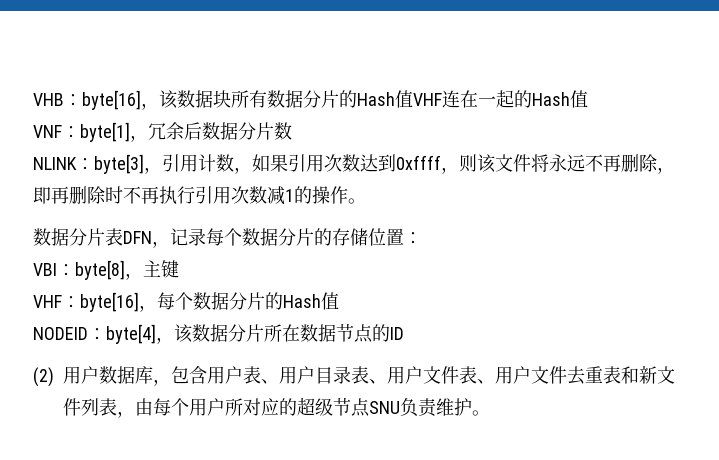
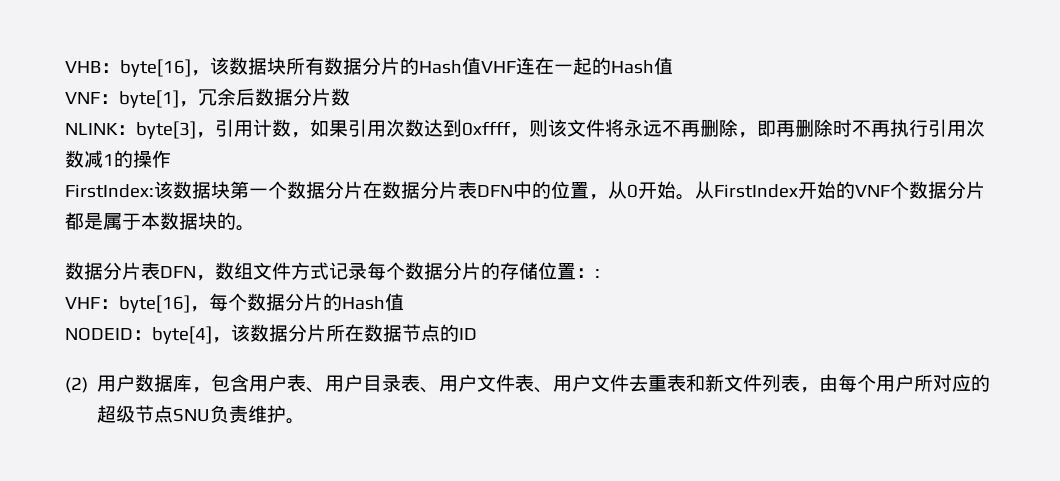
(348, 195) none -> [65,181,985,200] [65,212,236,230] // FirstIndex:该数据块第一个数据分片在数据分片表DFN中的位置，从0开始。从FirstIndex开始的VNF个数据分片都是属于本数据块的
(170, 244) none -> [215,262,329,280] 数组文件方式
[33,260,179,280] // VBI：byte[8]，主键 -> [595,269,600,278] :

